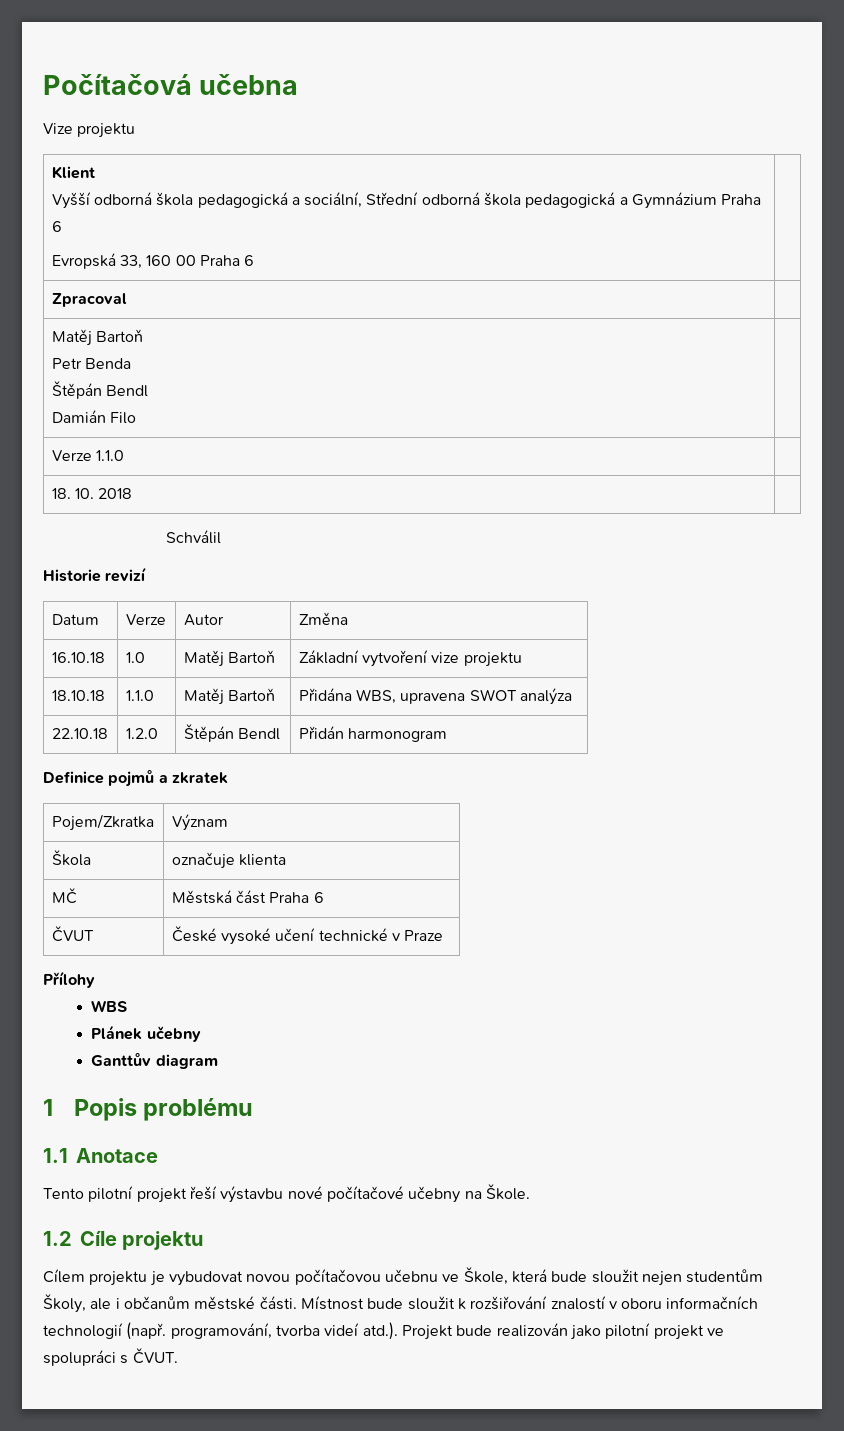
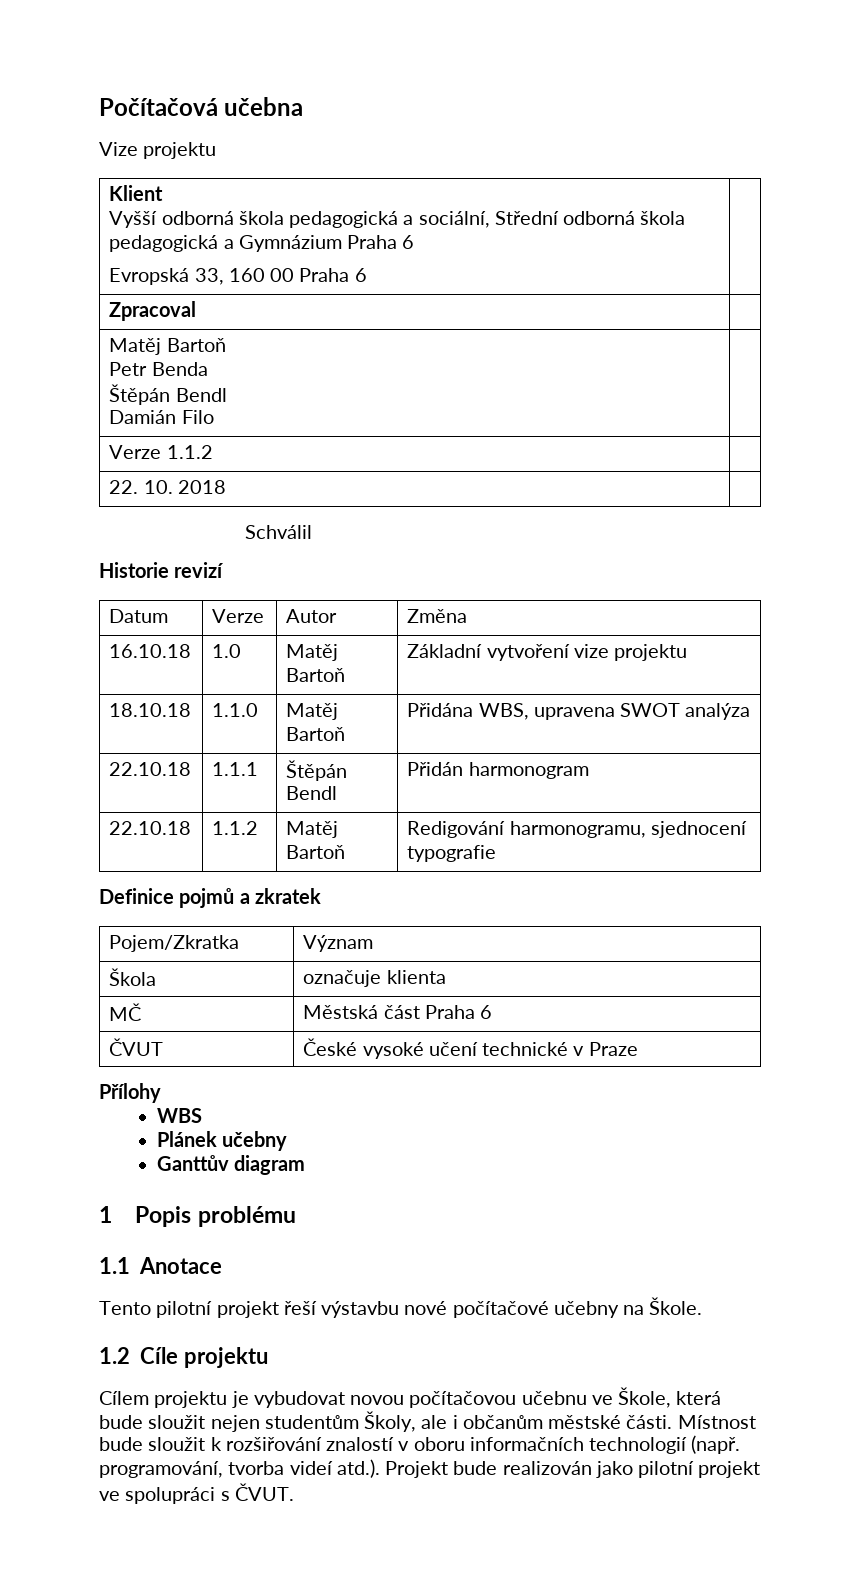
[95,450,124,461] [51,488,71,499] 1.1.0 | // 18. -> [166,445,213,459] [109,480,139,494] 1.1.2 | // 22.
[125,728,158,739] 1.2.0 -> [212,762,259,776] 1.1.1
(447, 735) none -> [109,821,192,835] [212,821,259,835] [286,821,339,838] [286,845,346,859] [407,821,747,838] [407,845,497,862] // 22.10.18 | 1.1.2 | Matěj Bartoň | Redigování harmonogramu, sjednocení typografie

